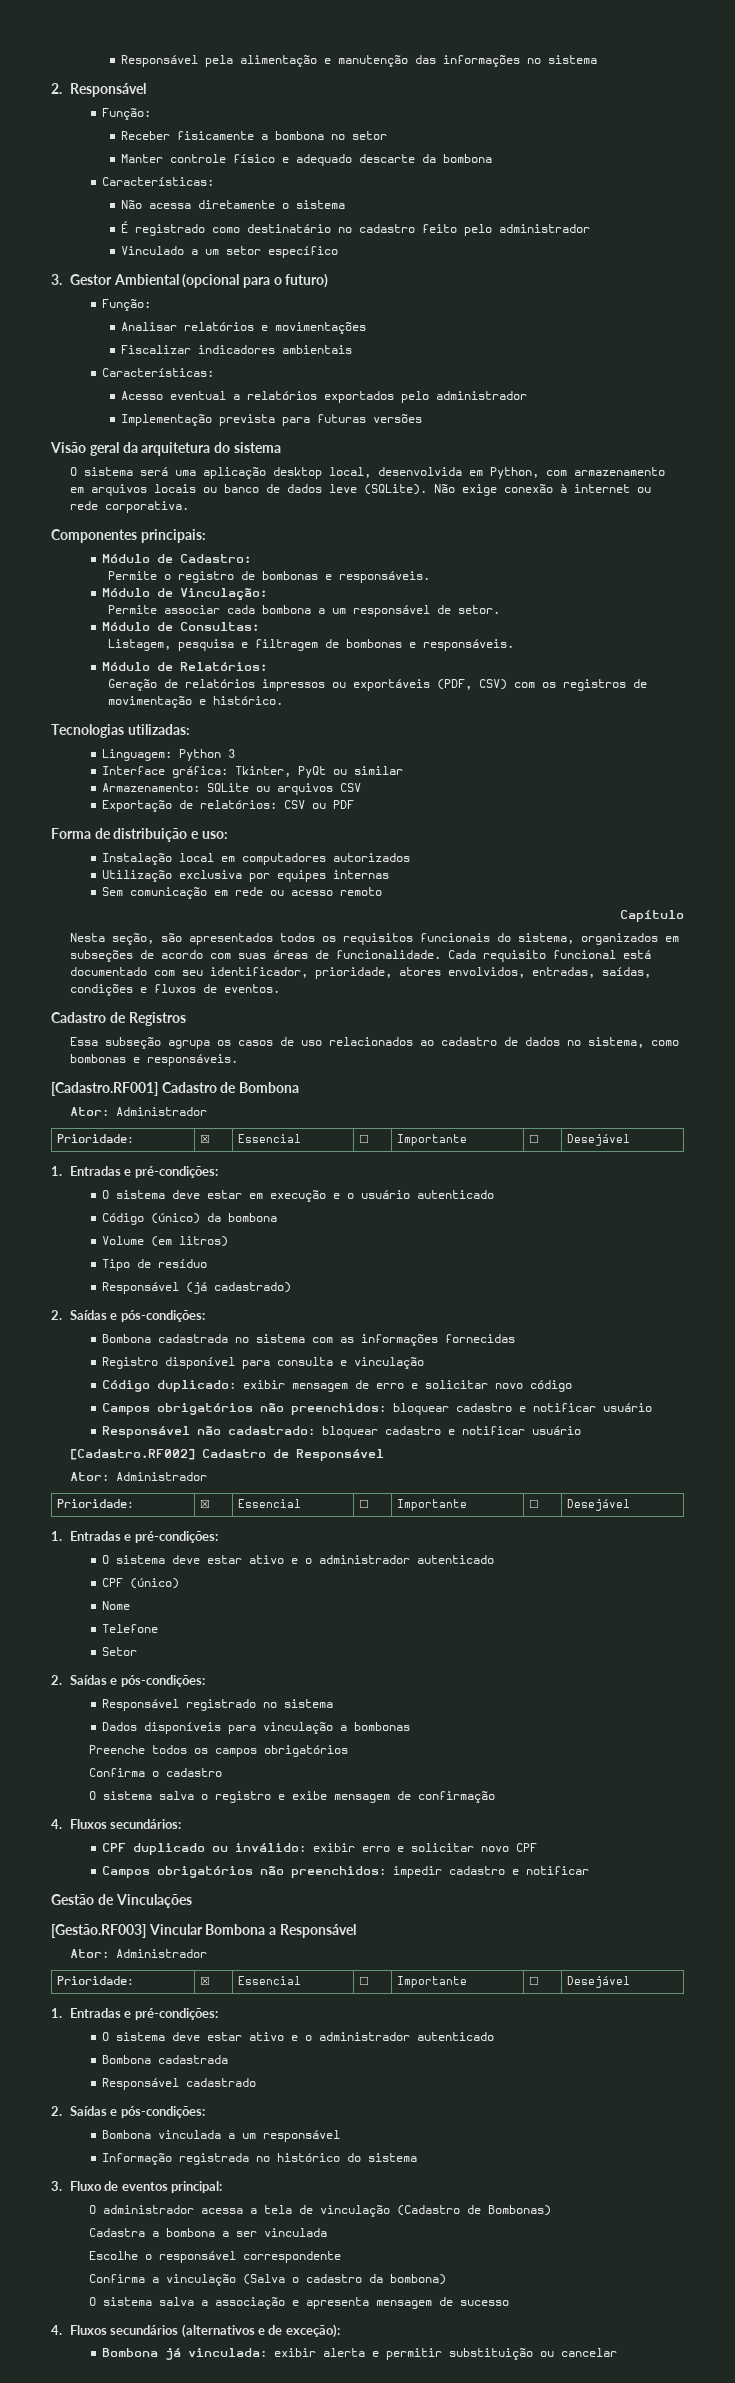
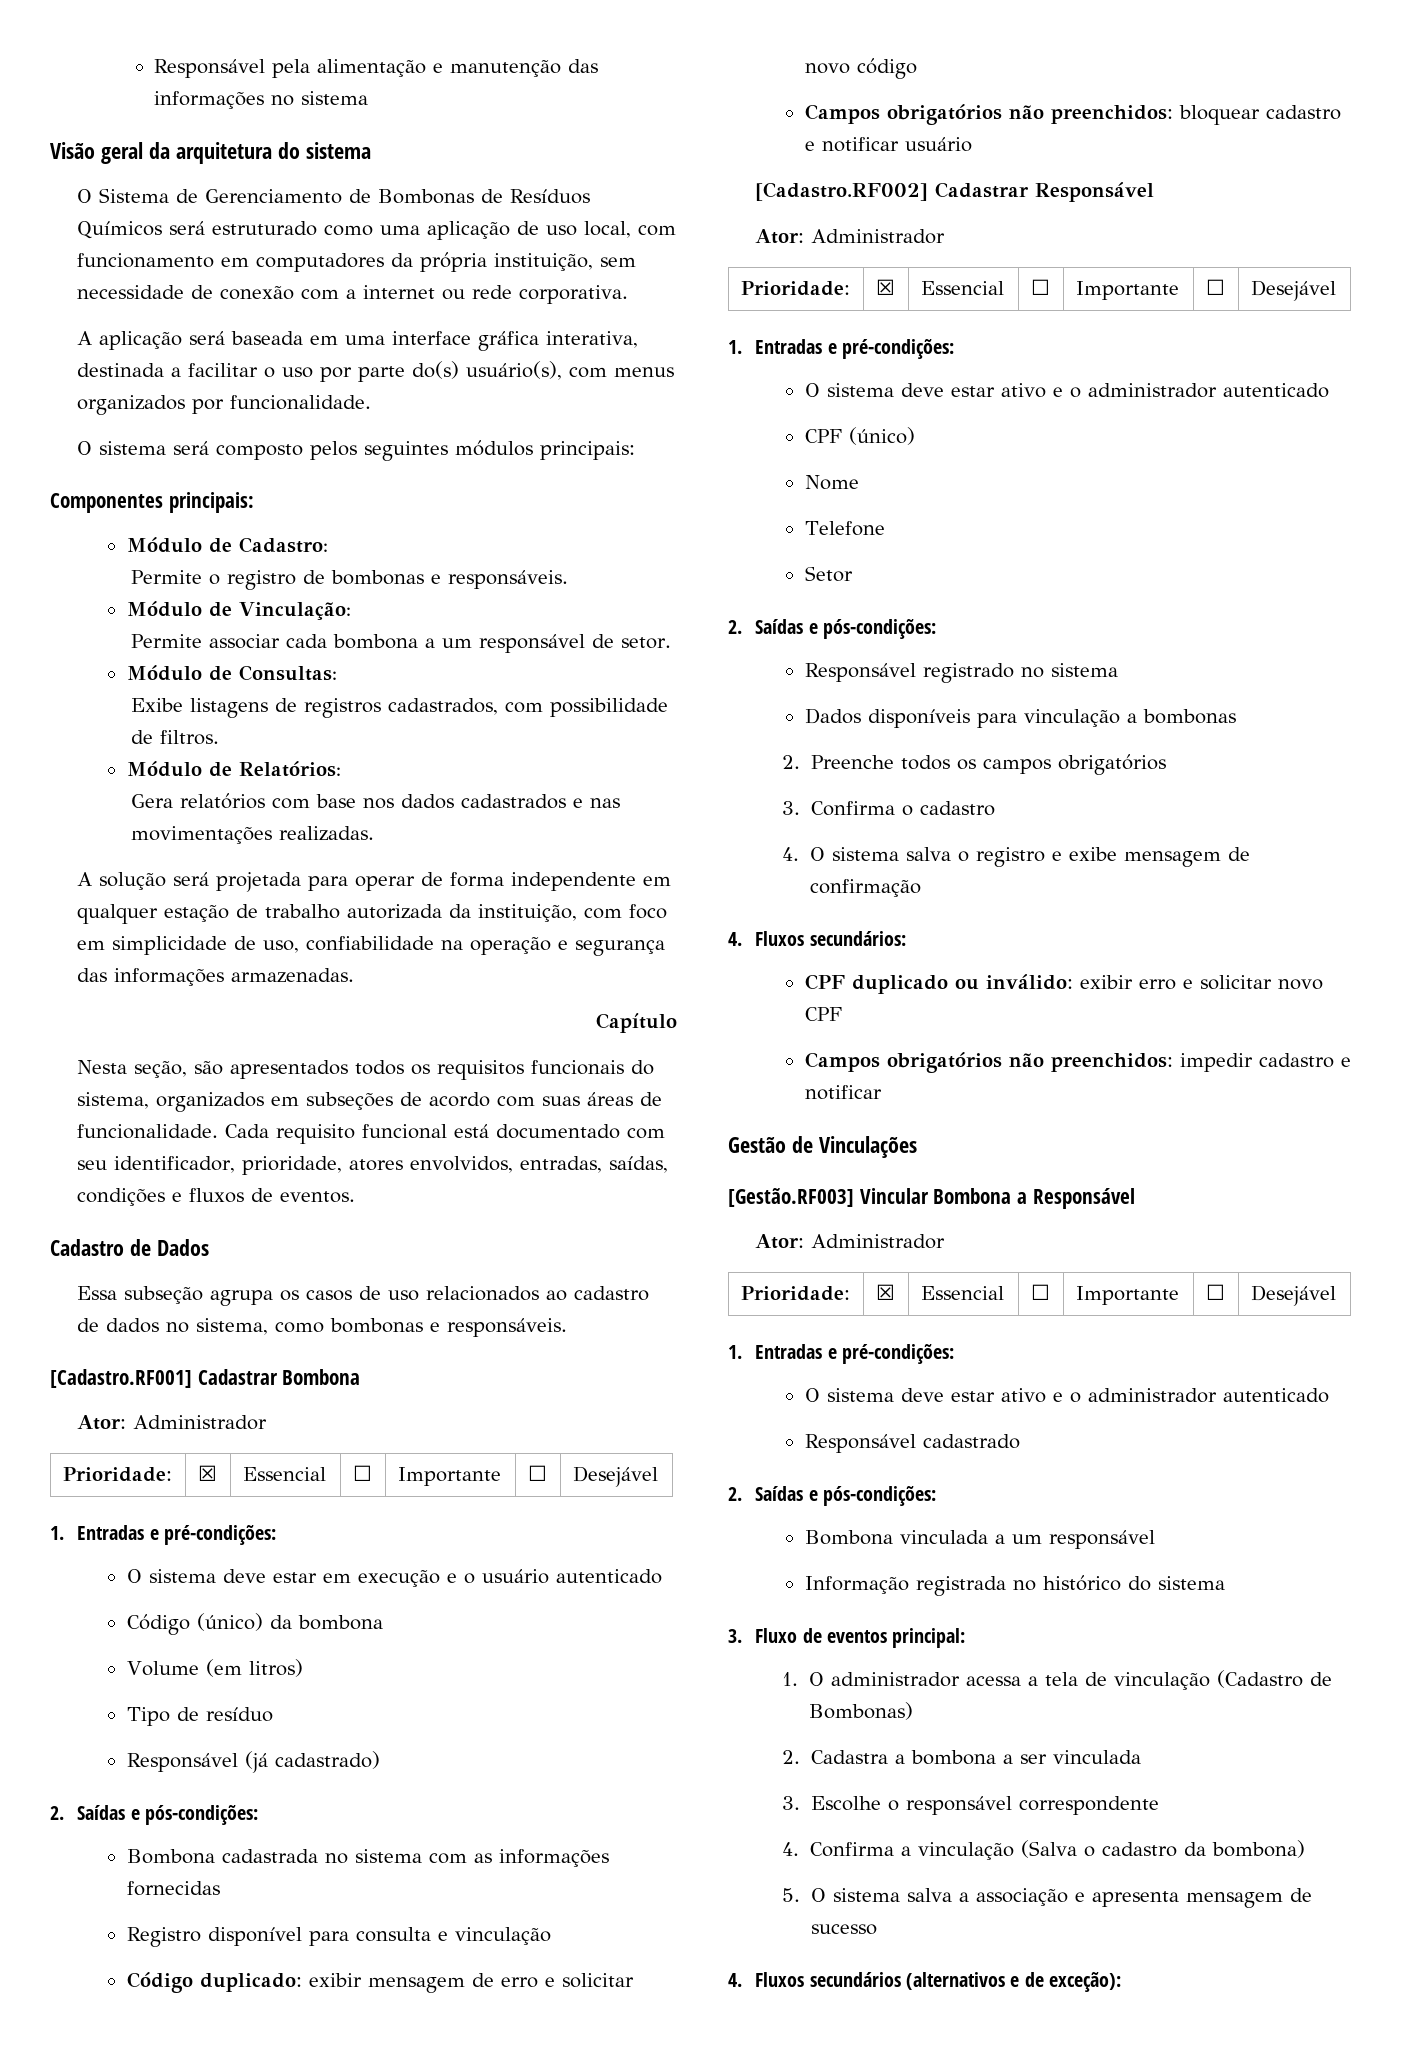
[51,83,146,97] [102,108,152,120] [121,131,388,140] [121,154,493,166] [102,177,215,186] [121,200,346,209] [121,221,591,236] [121,246,339,258] [51,274,329,288] [102,299,152,311] [121,322,367,334] [121,345,353,354] [102,368,215,377] [121,391,528,403] [121,414,423,426] // 2. Responsável // Função: // Receber fisicamente a bombona no setor // Manter controle físico e adequado descarte da bombona // Características: // Não acessa diretamente o sistema // É registrado como destinatário no cadastro feito pelo administrador // Vinculado a um setor específico // 3. Gestor Ambiental (opcional para o futuro) // Função: // Analisar relatórios e movimentações // Fiscalizar indicadores ambientais // Características: // Acesso eventual a relatórios exportados pelo administrador // Implementação prevista para futuras versões -> (369, 98) none
[83,467,665,479] [69,484,651,496] [69,501,189,513] sistema será uma aplicação desktop local, desenvolvida em Python, com armazenamento em arquivos locais ou banco de dados leve (SQLite). Não exige conexão à internet ou rede corporativa. -> [99,188,591,204] [77,221,677,240] [77,252,637,272] [77,285,629,304] [77,331,639,351] [77,361,675,382] [77,395,372,415] [77,440,636,461] Sistema de Gerenciamento de Bombonas de Resíduos Químicos será estruturado como uma aplicação de uso local, com funcionamento em computadores da própria instituição, sem necessidade de conexão com a internet ou rede corporativa. // A aplicação será baseada em uma interface gráfica interativa, destinada a facilitar o uso por parte do(s) usuário(s), com menus organizados por funcionalidade. // O sistema será composto pelos seguintes módulos principais:
[107,639,514,651] [102,662,268,671] [107,679,647,691] [107,696,283,708] [51,724,190,738] [102,749,236,761] [102,766,404,778] [102,783,362,795] [102,800,355,812] [51,828,228,842] [102,853,411,865] [102,870,390,882] [102,887,383,899] Listagem, pesquisa e filtragem de bombonas e responsáveis. // Módulo de Relatórios: // Geração de relatórios impressos ou exportáveis (PDF, CSV) com os registros de movimentação e histórico. // Tecnologias utilizadas: // Linguagem: Python 3 // Interface gráfica: Tkinter, PyQt ou similar // Armazenamento: SQLite ou arquivos CSV // Exportação de relatórios: CSV ou PDF // Forma de distribuição e uso: // Instalação local em computadores autorizados // Utilização exclusiva por equipes internas // Sem comunicação em rede ou acesso remoto -> [131,698,669,718] [131,730,220,745] [126,761,341,777] [131,793,621,809] [131,826,375,844] [77,872,672,892] [77,904,668,924] [77,936,666,956] [77,968,355,986] Exibe listagens de registros cadastrados, com possibilidade de filtros. // Módulo de Relatórios: // Gera relatórios com base nos dados cadastrados e nas movimentações realizadas. // A solução será projetada para operar de forma independente em qualquer estação de trabalho autorizada da instituição, com foco em simplicidade de uso, confiabilidade na operação e segurança das informações armazenadas.
[128,1012,186,1026] Registros -> [156,1239,209,1256] Dados
[161,1082,237,1093] Cadastro de -> [197,1369,278,1385] Cadastrar
[102,1426,582,1438] // Responsável não cadastrado: bloquear cadastro e notificar usuário -> (972, 144) none
[201,1449,289,1458] Cadastro de -> [935,182,1030,198] Cadastrar
(411, 1726) none -> [782,755,801,769] 2.
(348, 1751) none -> [782,801,801,815] 3.
(222, 1772) none -> [782,847,800,861] 4.
[102,2055,229,2064] // Bombona cadastrada -> (1329, 1395) none
(223, 2187) none -> [782,1672,799,1686] 1.
(551, 2210) none -> [782,1750,801,1764] 2.
(327, 2232) none -> [782,1796,801,1810] 3.
(341, 2257) none -> [782,1842,800,1856] 4.
(446, 2279) none -> [782,1888,801,1902] 5.
[102,2348,618,2360] // Bombona já vinculada: exibir alerta e permitir substituição ou cancelar -> (1122, 1982) none

